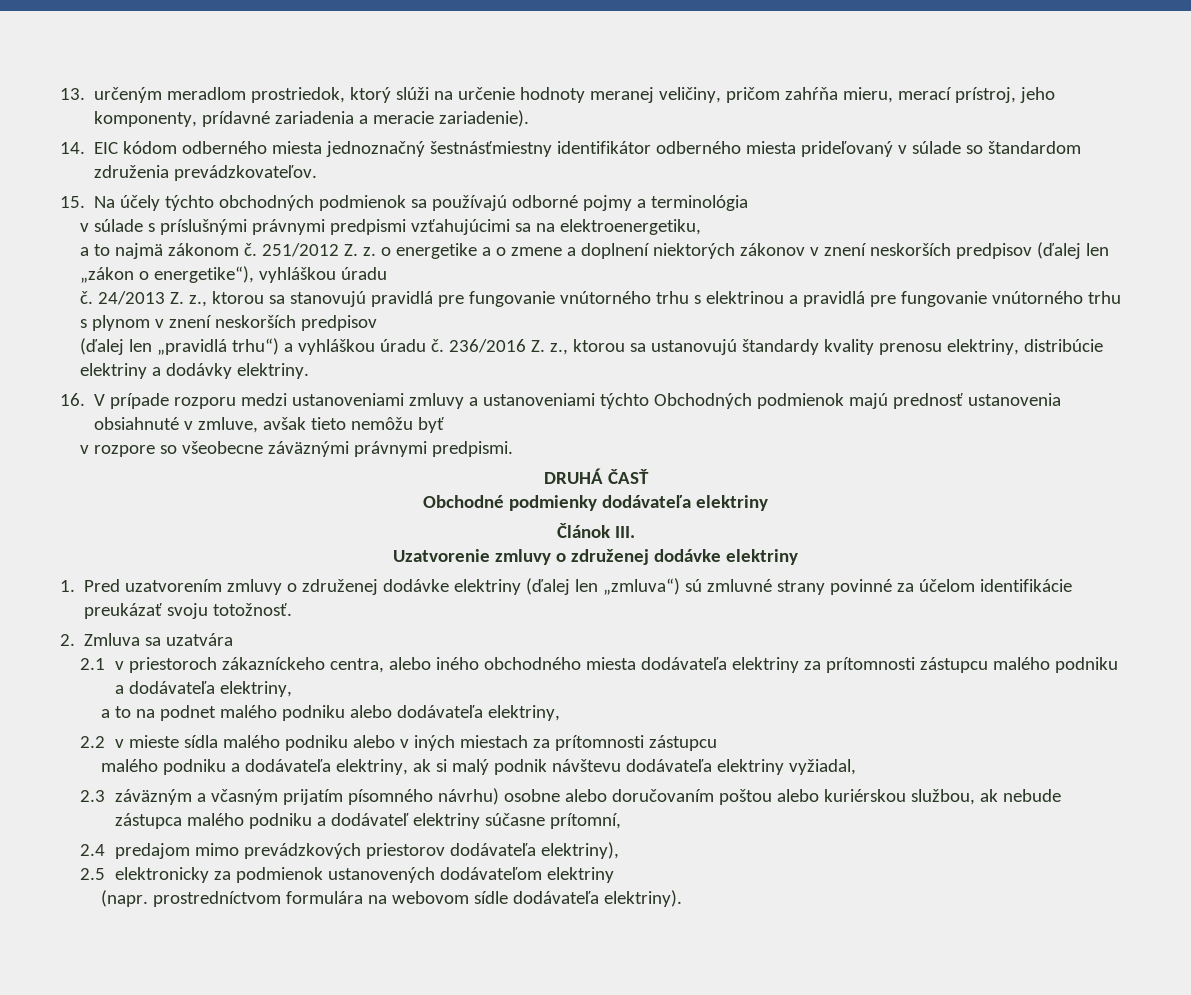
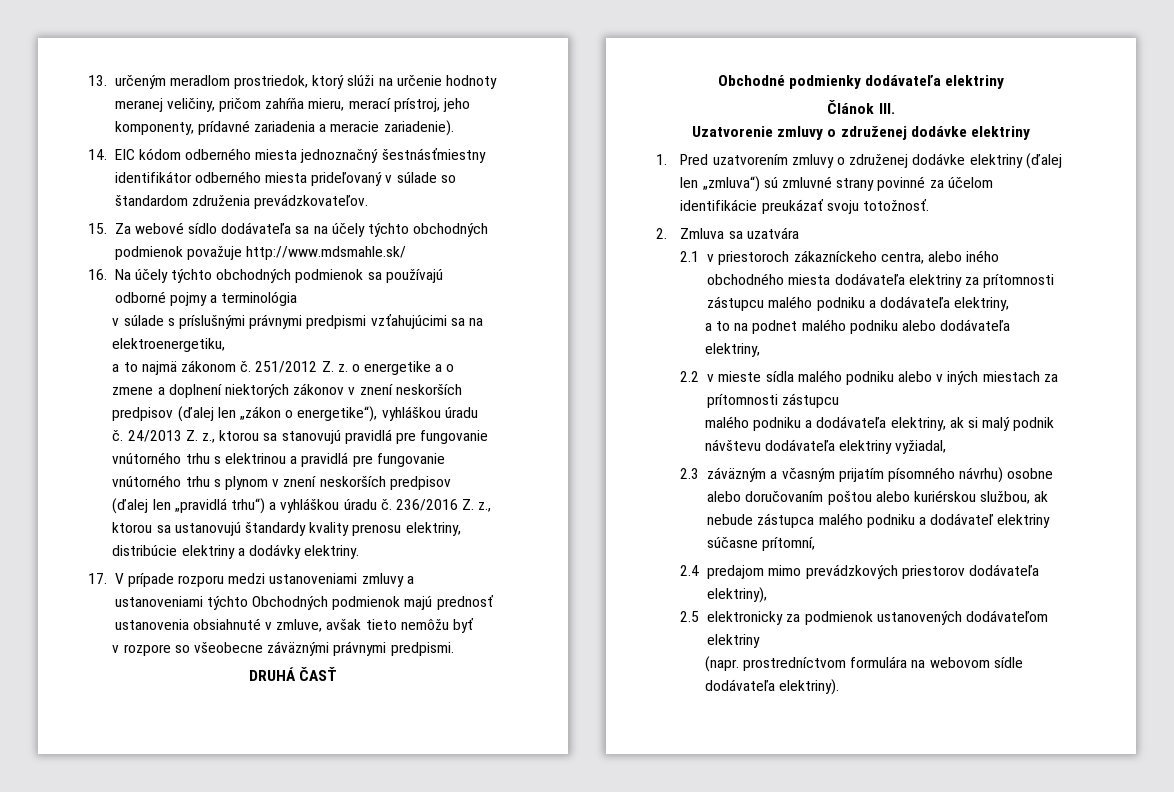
(85, 202) none -> [114,222,489,237] [114,246,407,260] [88,269,107,280] Za webové sídlo dodávateľa sa na účely týchto obchodných podmienok považuje http://www.mdsmahle.sk/ // 16.
[60,393,85,406] 16. -> [88,573,107,584] 17.

